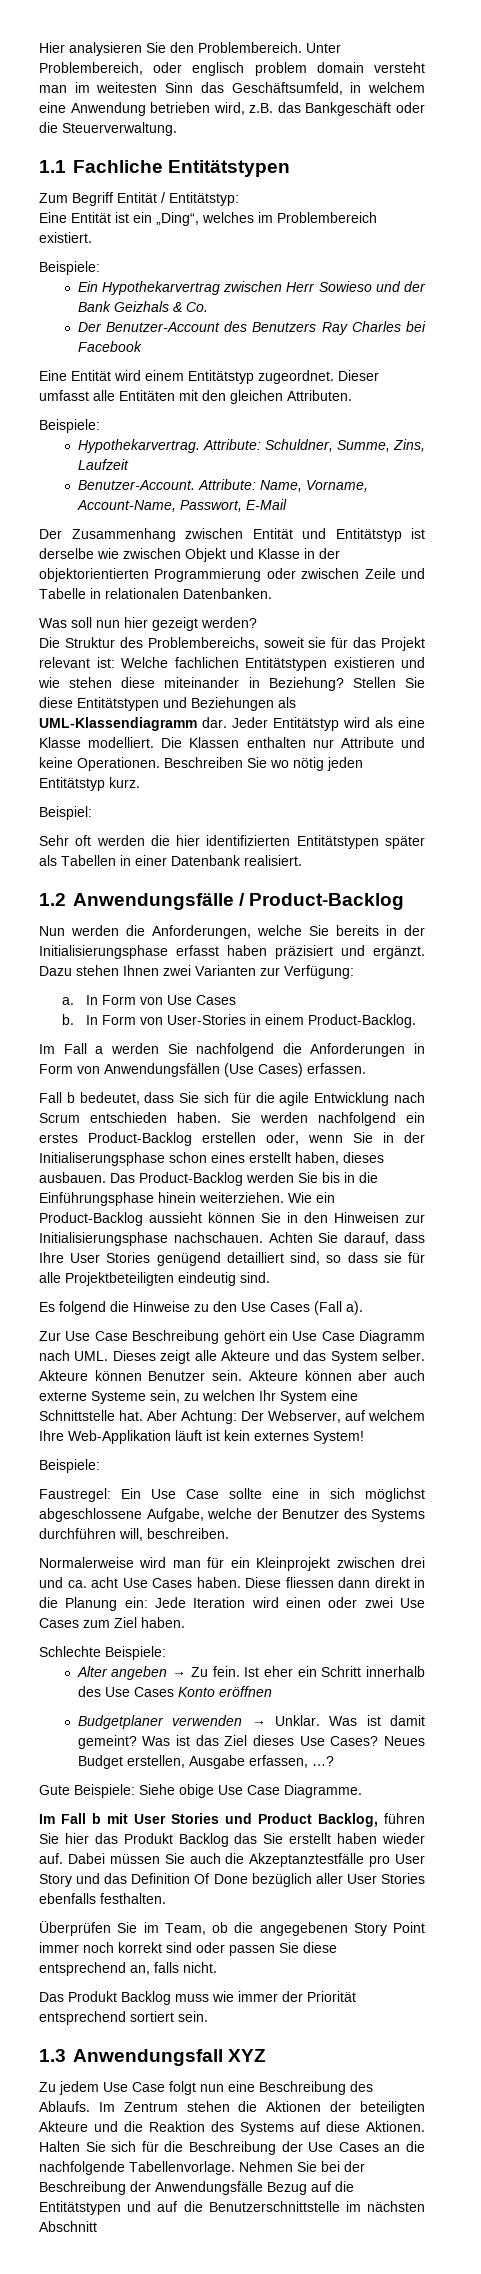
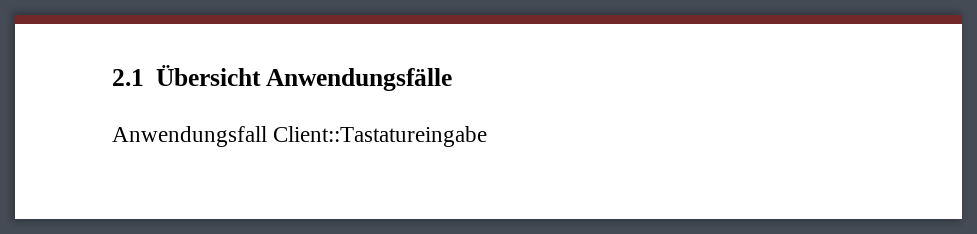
[39,42,341,56] [39,62,425,76] [39,82,425,95] [39,102,425,116] [39,122,177,136] [39,160,291,177] [39,192,239,206] [39,212,377,226] [39,232,92,243] [39,261,100,275] [77,281,426,295] [77,301,208,312] [77,321,426,335] [77,341,142,352] [39,370,379,384] [39,390,352,404] [39,419,100,433] [77,439,426,453] [77,459,129,470] [77,479,368,492] [76,499,287,512] [39,528,425,542] [39,548,340,562] [39,568,425,582] [39,588,272,599] [39,617,257,631] [39,637,425,651] [39,657,425,671] [38,677,425,691] [39,697,296,711] [39,717,425,731] [39,737,426,748] [39,757,363,771] [39,777,140,791] [39,806,92,820] [39,835,425,849] [39,855,302,866] [39,893,405,910] [39,925,425,939] [39,945,425,959] [39,965,354,979] [62,995,236,1005] [62,1014,416,1028] [39,1043,425,1057] [39,1063,366,1077] [39,1092,426,1106] [39,1112,425,1126] [39,1132,425,1146] [39,1152,384,1166] [39,1172,378,1186] [39,1192,335,1206] [39,1212,425,1226] [39,1232,426,1246] [39,1252,426,1266] [39,1272,270,1286] [39,1301,363,1315] [39,1330,425,1344] [39,1350,426,1364] [39,1370,426,1381] [39,1390,358,1404] [39,1410,425,1424] [39,1430,364,1444] [39,1459,100,1473] [39,1488,425,1502] [39,1508,425,1522] [39,1528,229,1541] [39,1557,425,1571] [39,1577,425,1588] [39,1597,425,1611] [39,1617,185,1628] [39,1646,166,1660] [76,1666,425,1680] [77,1686,272,1697] [77,1715,426,1729] [77,1735,425,1749] [77,1755,334,1769] [39,1784,362,1798] [39,1813,425,1827] [39,1833,425,1847] [39,1853,425,1867] [39,1873,425,1887] [39,1893,166,1904] [39,1921,425,1936] [39,1942,337,1956] [39,1962,217,1976] [39,1991,356,2005] [39,2011,208,2025] [39,2049,267,2066] [39,2081,373,2095] [39,2101,425,2115] [39,2121,425,2135] [39,2141,426,2155] [39,2161,365,2175] [39,2181,354,2195] [39,2201,425,2215] [39,2221,97,2232] Hier analysieren Sie den Problembereich. Unter Problembereich, oder englisch problem domain versteht man im weitesten Sinn das Geschäftsumfeld, in welchem eine Anwendung betrieben wird, z.B. das Bankgeschäft oder die Steuerverwaltung. // 1.1 Fachliche Entitätstypen // Zum Begriff Entität / Entitätstyp: // Eine Entität ist ein „Ding“, welches im Problembereich existiert. // Beispiele: // Ein Hypothekarvertrag zwischen Herr Sowieso und der Bank Geizhals & Co. // Der Benutzer-Account des Benutzers Ray Charles bei Facebook // Eine Entität wird einem Entitätstyp zugeordnet. Dieser umfasst alle Entitäten mit den gleichen Attributen. // Beispiele: // Hypothekarvertrag. Attribute: Schuldner, Summe, Zins, Laufzeit // Benutzer-Account. Attribute: Name, Vorname, Account-Name, Passwort, E-Mail // Der Zusammenhang zwischen Entität und Entitätstyp ist derselbe wie zwischen Objekt und Klasse in der objektorientierten Programmierung oder zwischen Zeile und Tabelle in relationalen Datenbanken. // Was soll nun hier gezeigt werden? // Die Struktur des Problembereichs, soweit sie für das Projekt relevant ist: Welche fachlichen Entitätstypen existieren und wie stehen diese miteinander in Beziehung? Stellen Sie diese Entitätstypen und Beziehungen als UML-Klassendiagramm dar. Jeder Entitätstyp wird als eine Klasse modelliert. Die Klassen enthalten nur Attribute und keine Operationen. Beschreiben Sie wo nötig jeden Entitätstyp kurz. // Beispiel: // Sehr oft werden die hier identifizierten Entitätstypen später als Tabellen in einer Datenbank realisiert. // 1.2 Anwendungsfälle / Product-Backlog // Nun werden die Anforderungen, welche Sie bereits in der Initialisierungsphase erfasst haben präzisiert und ergänzt. Dazu stehen Ihnen zwei Varianten zur Verfügung: // a. In Form von Use Cases // b. In Form von User-Stories in einem Product-Backlog. // Im Fall a werden Sie nachfolgend die Anforderungen in Form von Anwendungsfällen (Use Cases) erfassen. // Fall b bedeutet, dass Sie sich für die agile Entwicklung nach Scrum entschieden haben. Sie werden nachfolgend ein erstes Product-Backlog erstellen oder, wenn Sie in der Initialiserungsphase schon eines erstellt haben, dieses ausbauen. Das Product-Backlog werden Sie bis in die Einführungsphase hinein weiterziehen. Wie ein Product-Backlog aussieht können Sie in den Hinweisen zur Initialisierungsphase nachschauen. Achten Sie darauf, dass Ihre User Stories genügend detailliert sind, so dass sie für alle Projektbeteiligten eindeutig sind. // Es folgend die Hinweise zu den Use Cases (Fall a). // Zur Use Case Beschreibung gehört ein Use Case Diagramm nach UML. Dieses zeigt alle Akteure und das System selber. Akteure können Benutzer sein. Akteure können aber auch externe Systeme sein, zu welchen Ihr System eine Schnittstelle hat. Aber Achtung: Der Webserver, auf welchem Ihre Web-Applikation läuft ist kein externes System! // Beispiele: // Faustregel: Ein Use Case sollte eine in sich möglichst abgeschlossene Aufgabe, welche der Benutzer des Systems durchführen will, beschreiben. // Normalerweise wird man für ein Kleinprojekt zwischen drei und ca. acht Use Cases haben. Diese fliessen dann direkt in die Planung ein: Jede Iteration wird einen oder zwei Use Cases zum Ziel haben. // Schlechte Beispiele: // Alter angeben → Zu fein. Ist eher ein Schritt innerhalb des Use Cases Konto eröffnen // Budgetplaner verwenden → Unklar. Was ist damit gemeint? Was ist das Ziel dieses Use Cases? Neues Budget erstellen, Ausgabe erfassen, …? // Gute Beispiele: Siehe obige Use Case Diagramme. // Im Fall b mit User Stories und Product Backlog, führen Sie hier das Produkt Backlog das Sie erstellt haben wieder auf. Dabei müssen Sie auch die Akzeptanztestfälle pro User Story und das Definition Of Done bezüglich aller User Stories ebenfalls festhalten. // Überprüfen Sie im Team, ob die angegebenen Story Point immer noch korrekt sind oder passen Sie diese entsprechend an, falls nicht. // Das Produkt Backlog muss wie immer der Priorität entsprechend sortiert sein. // 1.3 Anwendungsfall XYZ // Zu jedem Use Case folgt nun eine Beschreibung des Ablaufs. Im Zentrum stehen die Aktionen der beteiligten Akteure und die Reaktion des Systems auf diese Aktionen. Halten Sie sich für die Beschreibung der Use Cases an die nachfolgende Tabellenvorlage. Nehmen Sie bei der Beschreibung der Anwendungsfälle Bezug auf die Entitätstypen und auf die Benutzerschnittstelle im nächsten Abschnitt -> [112,65,453,91] [112,126,488,147] 2.1 Übersicht Anwendungsfälle // Anwendungsfall Client::Tastatureingabe

